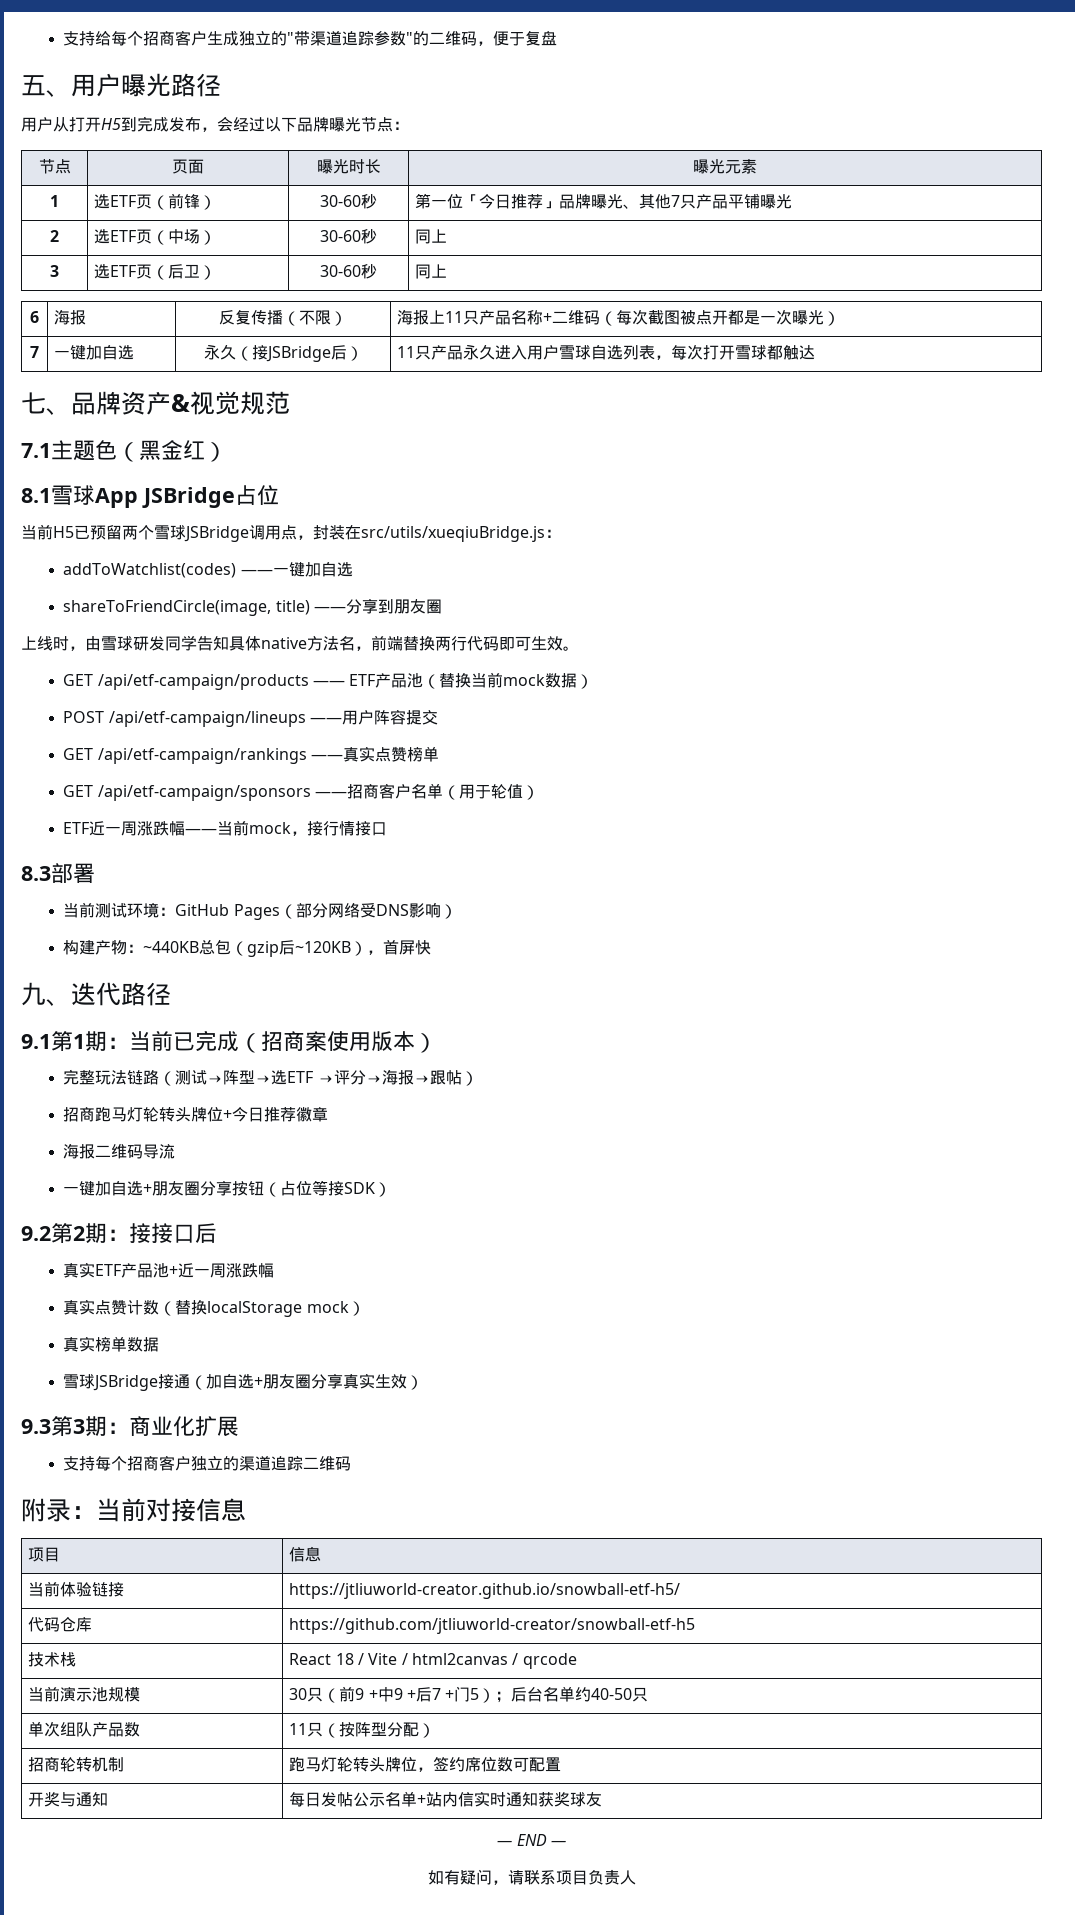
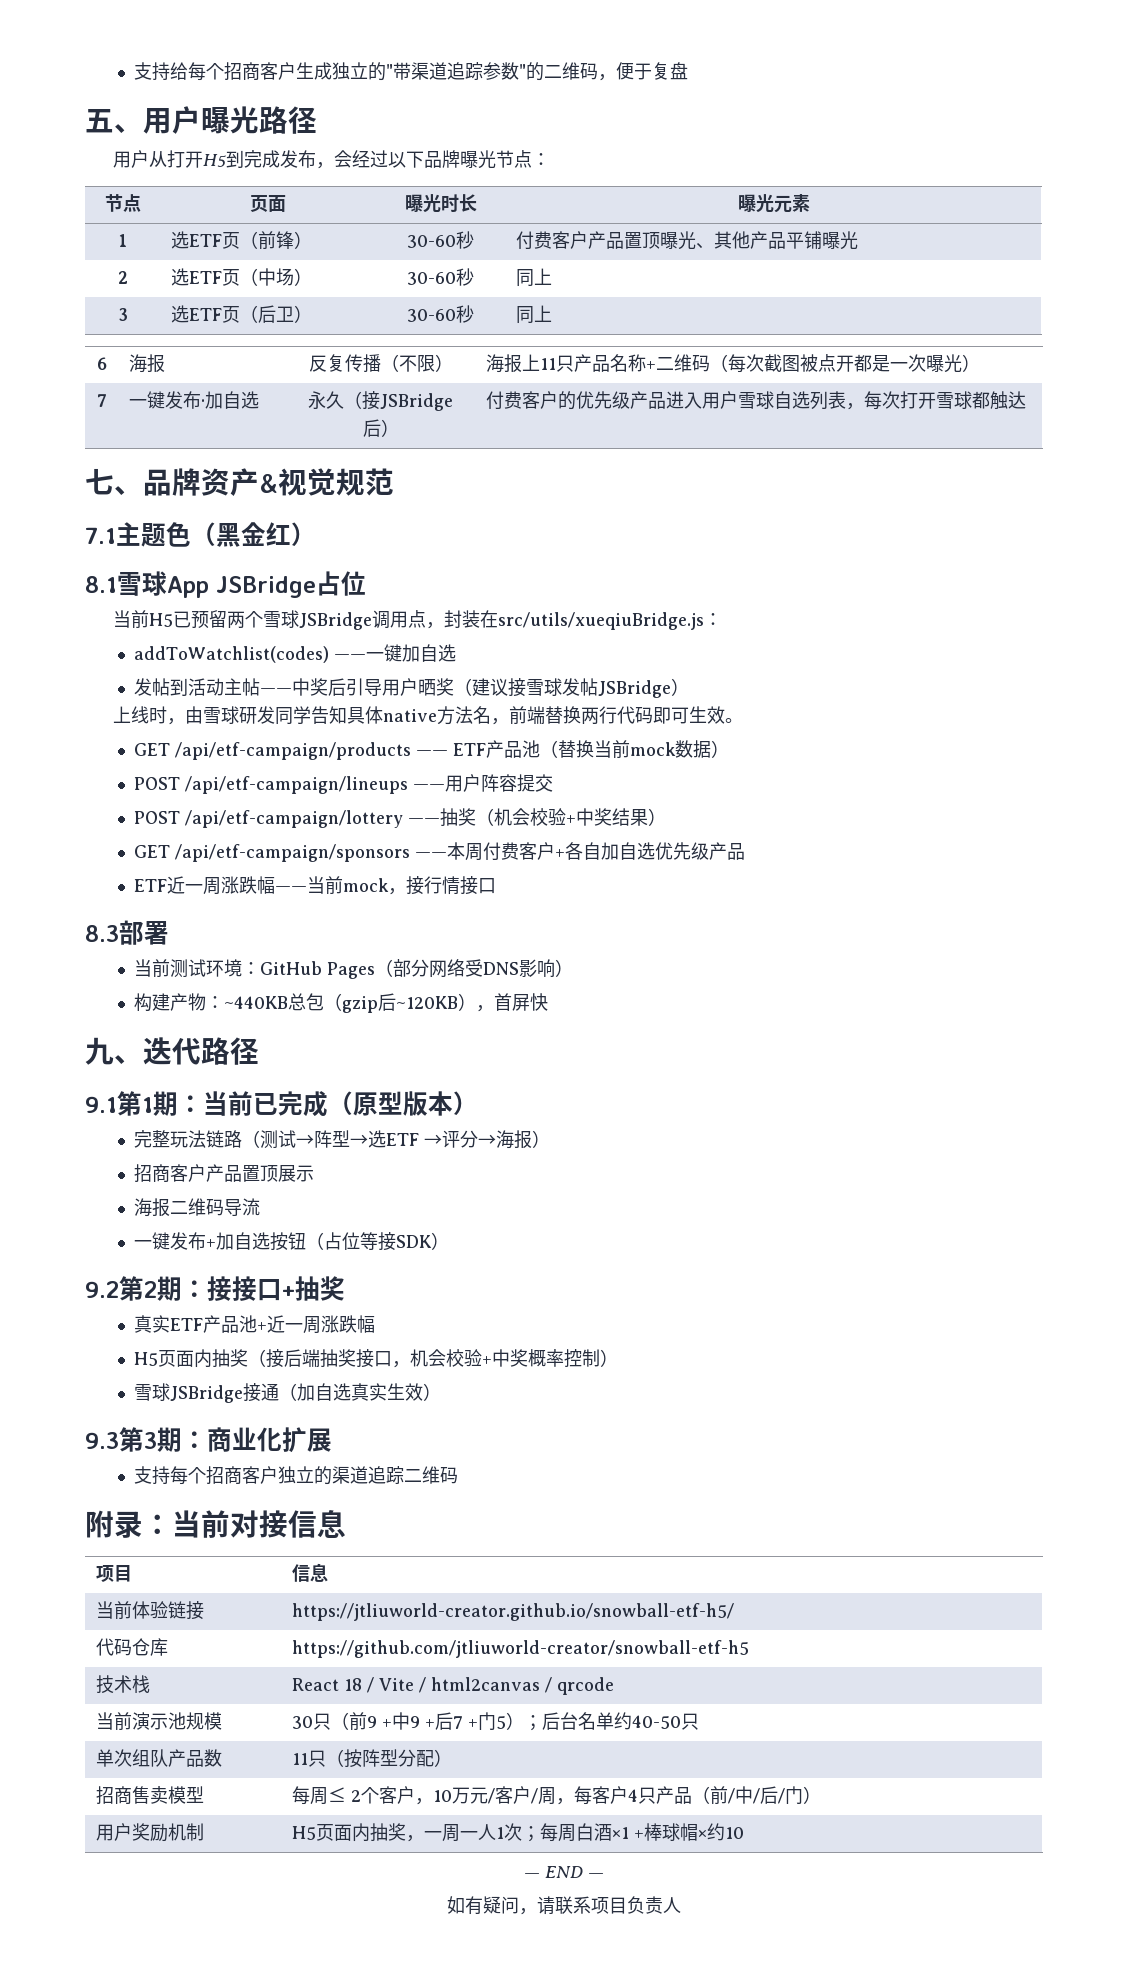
[415,193,592,209] 第一位「今日推荐」品牌 -> [516,231,661,250] 付费客户产品置顶
[671,194,697,209] 7只 -> (751, 240) none
(87, 352) none -> [165,391,206,409] 发布·
[397,344,496,360] 11只产品永久 -> [486,391,667,410] 付费客户的优先级产品
[63,599,442,616] shareToFriendCircle(image, title) ——分享到朋友圈 -> [133,678,689,698] 发帖到活动主帖——中奖后引导用户晒奖（建议接雪球发帖JSBridge）
[63,746,439,764] [63,783,539,801] GET /api/etf-campaign/rankings ——真实点赞榜单 // GET /api/etf-campaign/sponsors ——招商客户名单（用于轮值） -> [133,808,666,828] [133,842,745,862] POST /api/etf-campaign/lottery ——抽奖（机会校验+中奖结果） // GET /api/etf-campaign/sponsors ——本周付费客户+各自加自选优先级产品
[261,1031,371,1052] 招商案使用 -> [353,1091,403,1116] 原型
[413,1070,478,1086] [63,1107,329,1122] →跟帖） // 招商跑马灯轮转头牌位+今日推荐徽章 -> [531,1130,550,1148] [133,1164,314,1182] ） // 招商客户产品置顶展示
[95,1181,233,1196] 加自选+朋友圈分享 -> [169,1232,270,1250] 发布+加自选
[195,1223,217,1243] 后 -> [282,1276,345,1301] +抽奖
[63,1299,365,1317] [63,1336,160,1352] 真实点赞计数（替换localStorage mock） // 真实榜单数据 -> [133,1349,618,1368] H5页面内抽奖（接后端抽奖接口，机会校验+中奖概率控制）
[254,1374,344,1389] +朋友圈分享 -> (351, 1392) none
[60,1757,125,1772] [289,1756,562,1772] [28,1792,109,1807] [289,1791,603,1807] 轮转机制 | 跑马灯轮转头牌位，签约席位数可配置 // 开奖与通知 | 每日发帖公示名单+站内信实时通知获奖球友 -> [132,1786,205,1804] [292,1786,822,1805] [96,1823,205,1842] [292,1823,745,1842] 售卖模型 | 每周≤ 2个客户，10万元/客户/周，每客户4只产品（前/中/后/门） // 用户奖励机制 | H5页面内抽奖，一周一人1次；每周白酒×1 +棒球帽×约10

